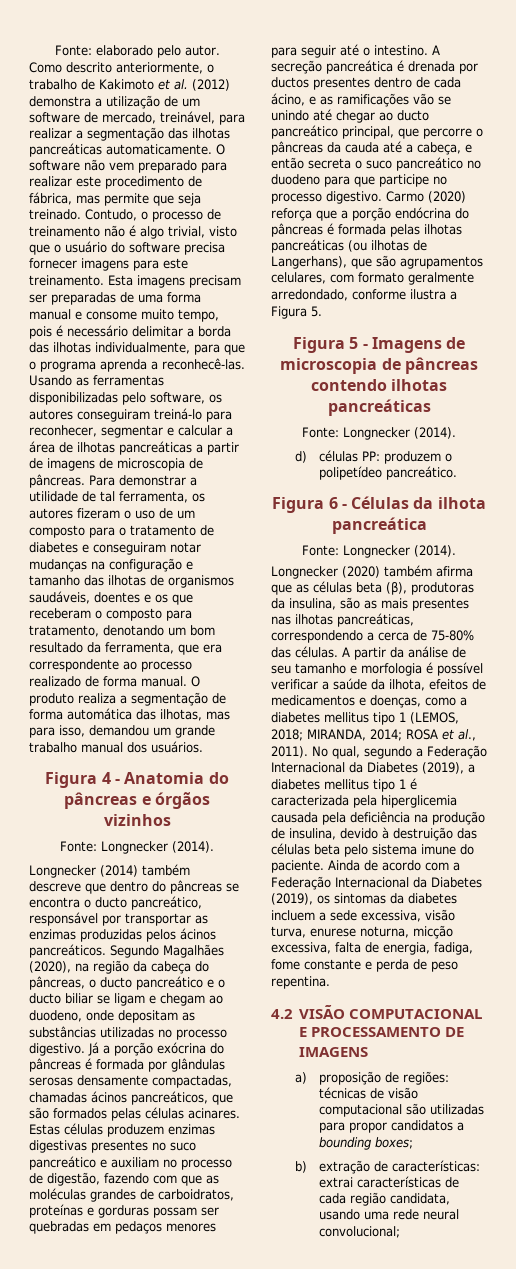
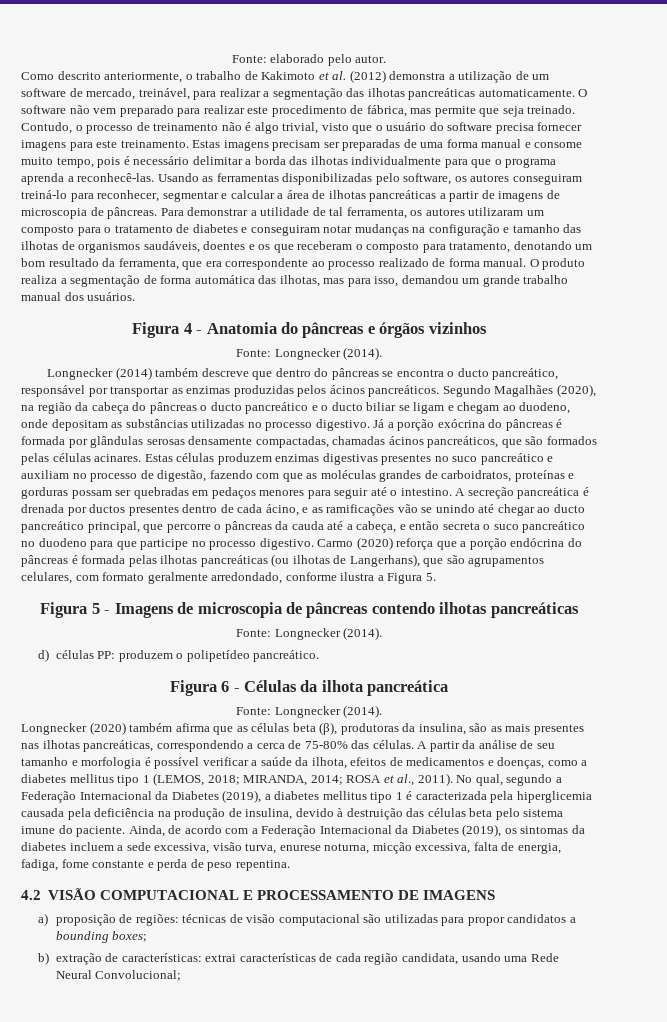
[108,275,133,286] Esta -> [192,140,221,148] Estas
[95,342,190,354] individualmente, -> [351,156,442,165] individualmente
[77,508,173,519] fizeram o uso de -> [468,207,524,216] utilizaram
[29,976,85,990] pâncreas, -> [149,402,197,414] pâncreas
[328,860,360,871] Ainda -> [128,825,165,837] Ainda,
[392,1209,459,1220] [318,1226,400,1238] rede neural convolucional; -> [530,953,559,962] [55,970,182,981] Rede Neural Convolucional;

